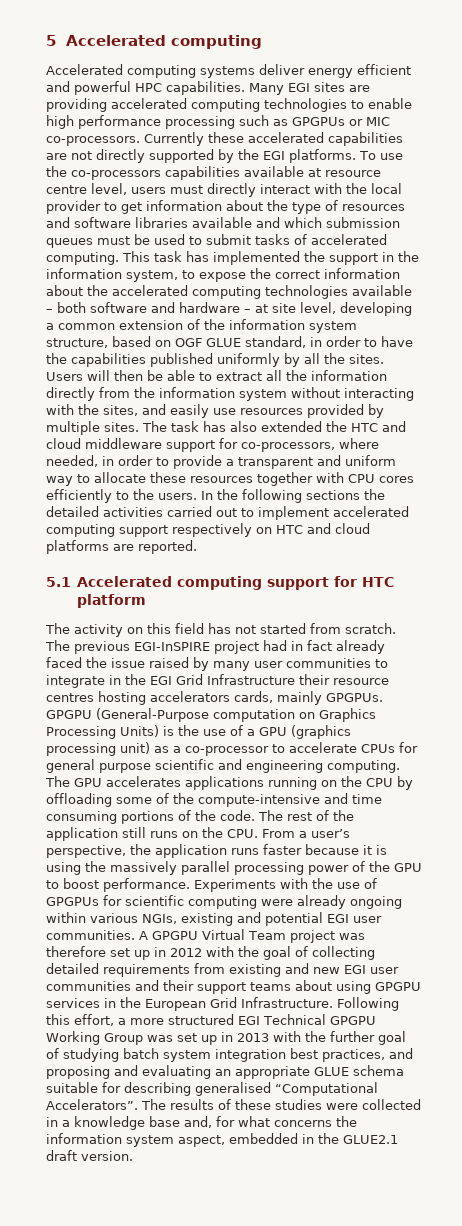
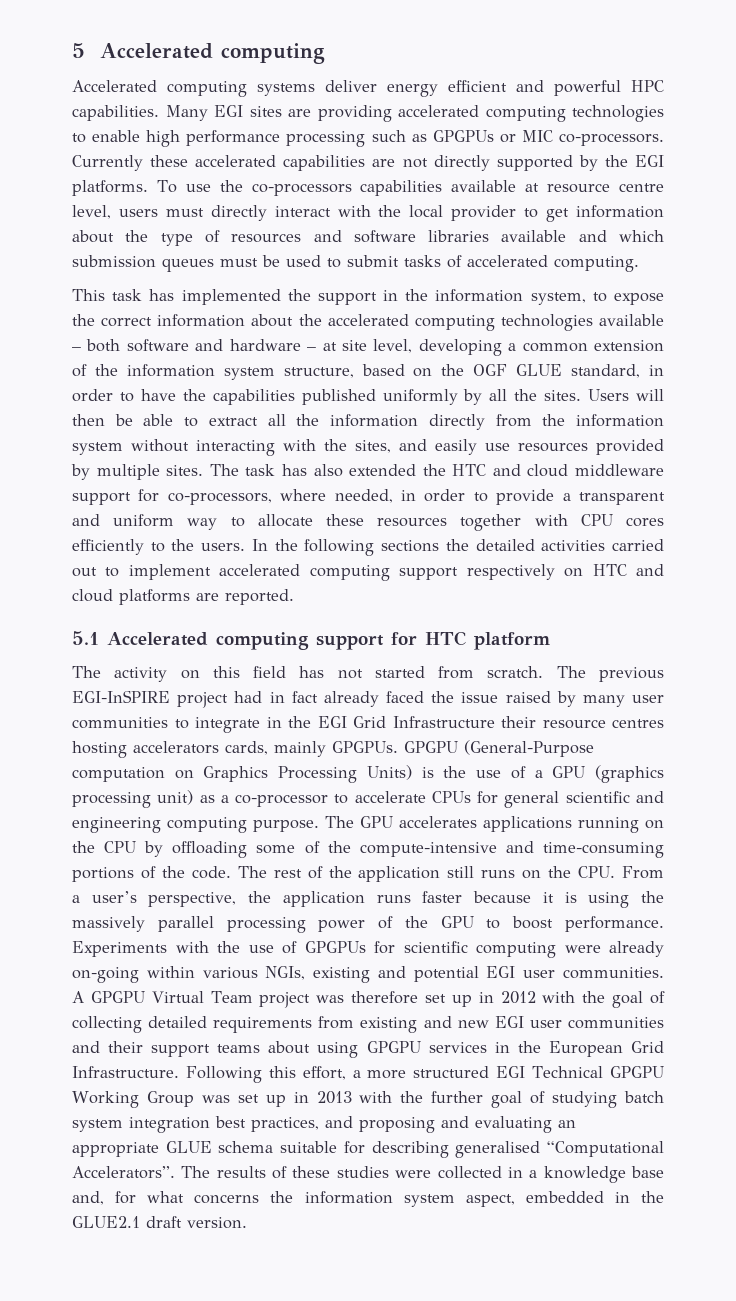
(119, 258) none -> (639, 264) //
(171, 343) none -> [441,364,465,376] the
[99,763,151,773] purpose -> (560, 799) none
[327,760,400,773] computing. -> [167,817,319,833] computing purpose.
[352,794,382,804] [46,811,117,824] time consuming -> [543,842,664,858] time-consuming
[350,896,402,909] ongoing -> [72,967,139,983] on-going

